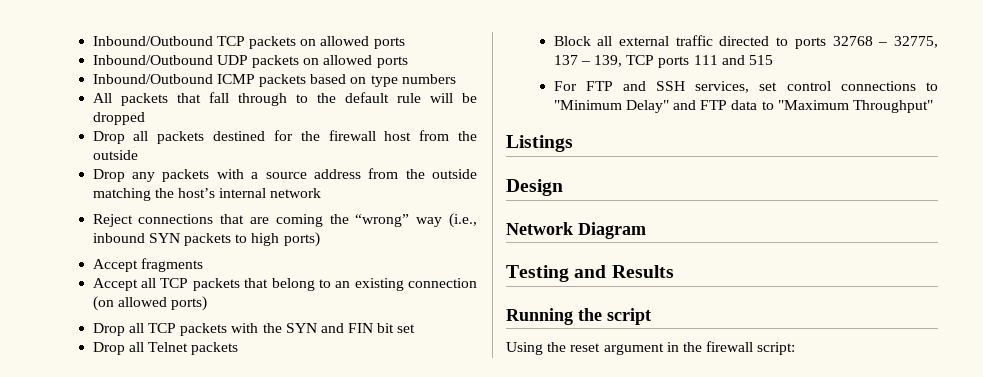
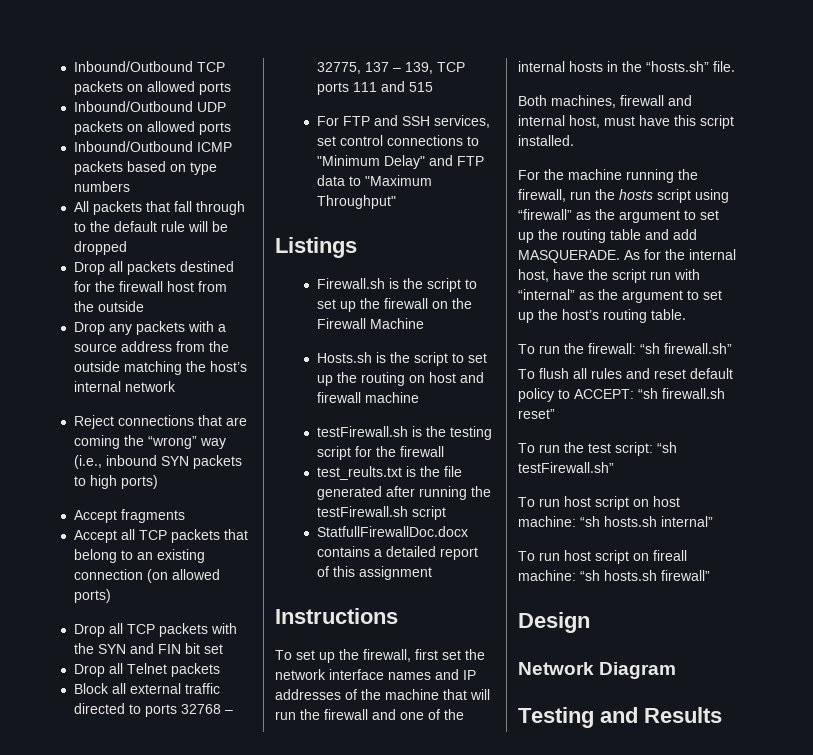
(573, 143) none -> [317,278,478,292] [317,298,473,312] [317,318,425,329] [317,352,488,366] [317,372,485,386] [317,392,420,403] [317,426,493,440] [317,446,445,460] [317,466,463,480] [317,486,492,500] [317,506,447,520] [317,526,469,537] [317,546,479,560] [317,566,433,580] [275,608,398,624] [275,649,485,663] [275,669,476,680] [275,689,490,700] [275,709,464,720] [518,61,735,72] [518,95,692,108] [518,115,734,129] [518,135,574,146] [518,169,698,183] [518,189,729,203] [518,209,719,223] [518,229,697,243] [518,249,736,263] [518,269,700,283] [518,289,722,303] [518,309,686,323] [518,343,732,354] [518,368,733,379] [518,388,725,402] [518,409,555,419] [518,442,677,456] [518,462,614,473] [518,496,680,510] [518,516,713,527] [518,550,687,564] [518,570,710,581] // Firewall.sh is the script to set up the firewall on the Firewall Machine // Hosts.sh is the script to set up the routing on host and firewall machine // testFirewall.sh is the testing script for the firewall // test_reults.txt is the file generated after running the testFirewall.sh script // StatfullFirewallDoc.docx contains a detailed report of this assignment // Instructions // To set up the firewall, first set the network interface names and IP addresses of the machine that will run the firewall and one of the internal hosts in the “hosts.sh” file. // Both machines, firewall and internal host, must have this script installed. // For the machine running the firewall, run the hosts script using “firewall” as the argument to set up the routing table and add MASQUERADE. As for the internal host, have the script run with “internal” as the argument to set up the host’s routing table. // To run the firewall: “sh firewall.sh” // To flush all rules and reset default policy to ACCEPT: “sh firewall.sh reset” // To run the test script: “sh testFirewall.sh” // To run host script on host machine: “sh hosts.sh internal” // To run host script on fireall machine: “sh hosts.sh firewall”
[506,308,651,325] [506,341,796,355] // Running the script // Using the reset argument in the firewall script: -> (722, 715) none

